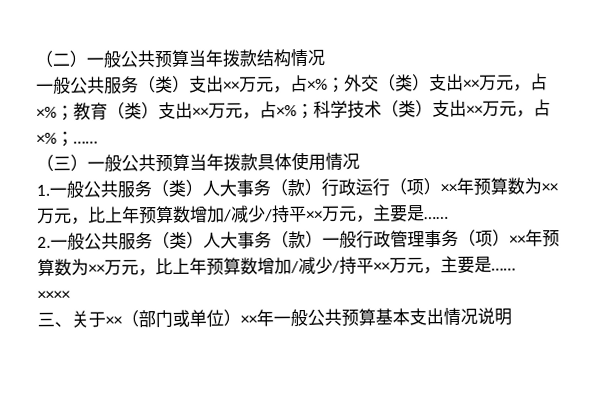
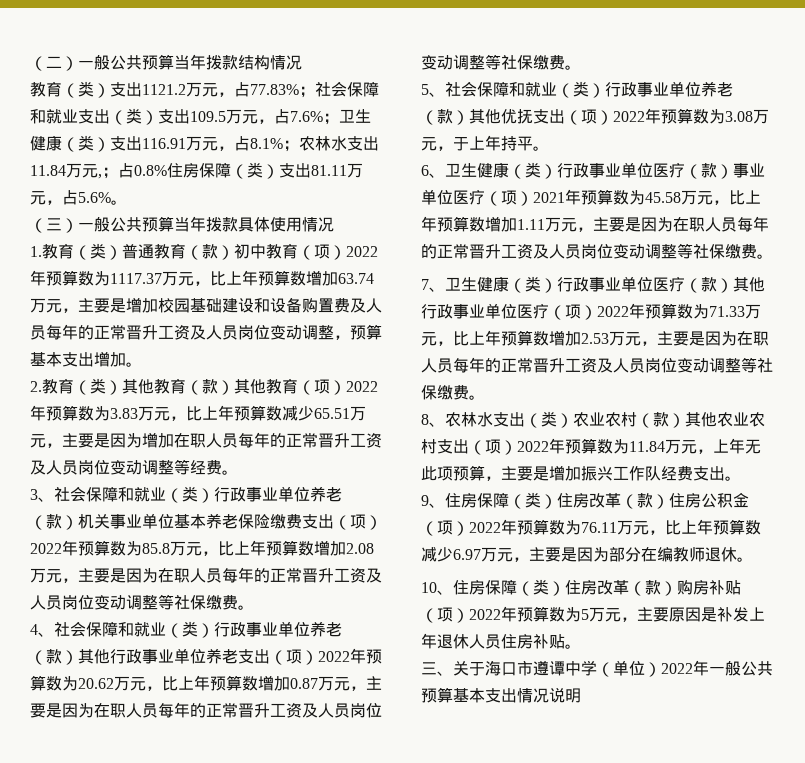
[36,73,548,95] [36,105,74,121] 一般公共服务（类）支出××万元，占×%；外交（类）支出××万元，占×%； -> (302, 62) none
[192,99,551,120] [36,131,98,147] ××万元，占×%；科学技术（类）支出××万元，占×%；…… -> [142,81,379,98] [30,108,371,125] [30,135,379,152] [30,162,363,179] [30,190,127,205] 1121.2万元，占77.83%；社会保障和就业支出（类）支出109.5万元，占7.6%；卫生健康（类）支出116.91万元，占8.1%；农林水支出11.84万元,；占0.8%住房保障（类）支出81.11万元，占5.6%。
[49,177,558,199] [37,204,449,225] [37,229,560,251] [37,255,516,277] [37,290,70,300] [37,309,257,328] 一般公共服务（类）人大事务（款）行政运行（项）××年预算数为××万元，比上年预算数增加/减少/持平××万元，主要是…… // 2.一般公共服务（类）人大事务（款）一般行政管理事务（项）××年预算数为××万元，比上年预算数增加/减少/持平××万元，主要是…… // ×××× // 三、关于××（部门或单位）×× -> [42,243,378,260] [30,270,374,286] [30,297,382,313] [30,324,382,340] [30,351,142,367] [30,378,378,395] [30,405,366,421] [30,432,382,448] [30,459,238,475] [30,486,342,503] [30,513,382,530] [30,540,374,556] [30,567,382,583] [30,594,254,610] [30,621,342,638] [30,648,382,665] [30,675,382,691] [30,702,382,718] [421,54,581,70] [421,81,733,98] [421,108,769,125] [421,135,549,151] [421,162,765,179] [421,189,761,206] [421,216,769,232] [421,243,773,259] [421,276,765,293] [421,303,761,320] [421,330,769,346] [421,357,773,373] [421,385,485,400] [421,411,765,428] [421,438,761,455] [421,465,741,481] [421,492,749,509] [421,519,761,536] [421,547,753,562] [421,579,741,596] [421,606,765,623] [421,633,581,649] [421,660,693,677] 教育（类）普通教育（款）初中教育（项）2022年预算数为1117.37万元，比上年预算数增加63.74万元，主要是增加校园基础建设和设备购置费及人员每年的正常晋升工资及人员岗位变动调整，预算基本支出增加。 // 2.教育（类）其他教育（款）其他教育（项）2022年预算数为3.83万元，比上年预算数减少65.51万元，主要是因为增加在职人员每年的正常晋升工资及人员岗位变动调整等经费。 // 3、社会保障和就业（类）行政事业单位养老（款）机关事业单位基本养老保险缴费支出（项）2022年预算数为85.8万元，比上年预算数增加2.08万元，主要是因为在职人员每年的正常晋升工资及人员岗位变动调整等社保缴费。 // 4、社会保障和就业（类）行政事业单位养老（款）其他行政事业单位养老支出（项）2022年预算数为20.62万元，比上年预算数增加0.87万元，主要是因为在职人员每年的正常晋升工资及人员岗位变动调整等社保缴费。 // 5、社会保障和就业（类）行政事业单位养老（款）其他优抚支出（项）2022年预算数为3.08万元，于上年持平。 // 6、卫生健康（类）行政事业单位医疗（款）事业单位医疗（项）2021年预算数为45.58万元，比上年预算数增加1.11万元，主要是因为在职人员每年的正常晋升工资及人员岗位变动调整等社保缴费。 // 7、卫生健康（类）行政事业单位医疗（款）其他行政事业单位医疗（项）2022年预算数为71.33万元，比上年预算数增加2.53万元，主要是因为在职人员每年的正常晋升工资及人员岗位变动调整等社保缴费。 // 8、农林水支出（类）农业农村（款）其他农业农村支出（项）2022年预算数为11.84万元，上年无此项预算，主要是增加振兴工作队经费支出。 // 9、住房保障（类）住房改革（款）住房公积金（项）2022年预算数为76.11万元，比上年预算数减少6.97万元，主要是因为部分在编教师退休。 // 10、住房保障（类）住房改革（款）购房补贴（项）2022年预算数为5万元，主要原因是补发上年退休人员住房补贴。 // 三、关于海口市遵谭中学（单位）2022

